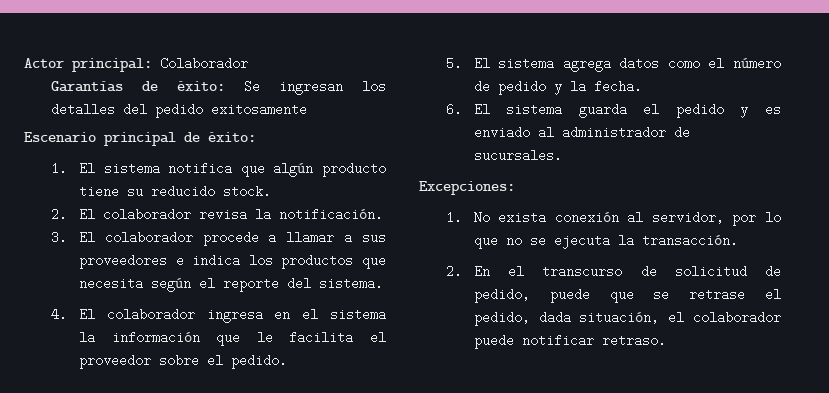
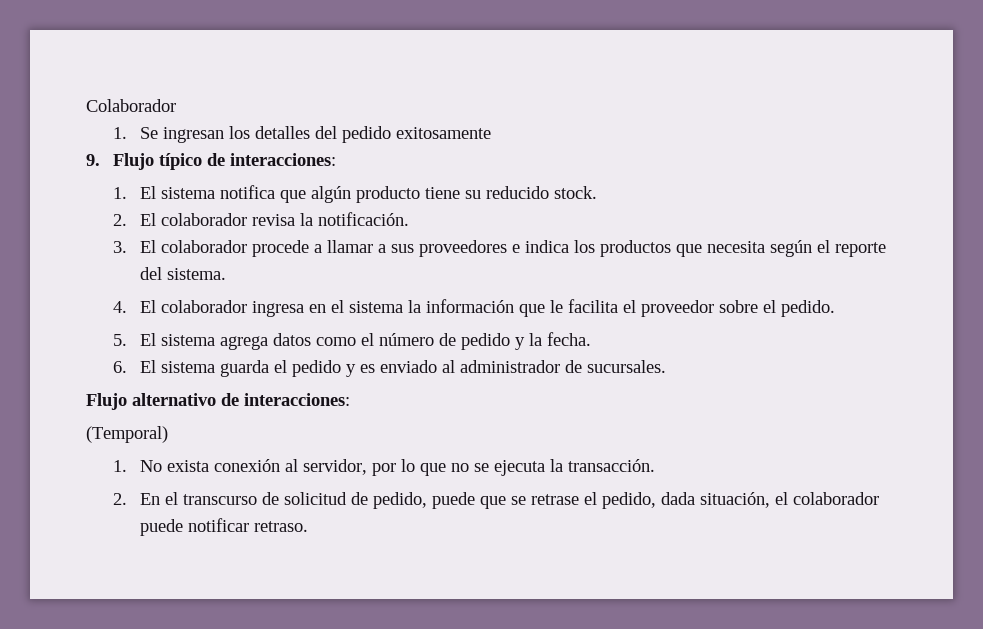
[24,58,152,72] Actor principal: -> (86, 105) none
[51,81,226,92] Garantías de éxito: -> [113,127,128,139] 1.
[24,132,256,146] Escenario principal de éxito: -> [86,153,337,170] 9. Flujo típico de interacciones:
[419,181,515,195] Excepciones: -> [86,393,350,410] [86,426,168,443] Flujo alternativo de interacciones: // (Temporal)

